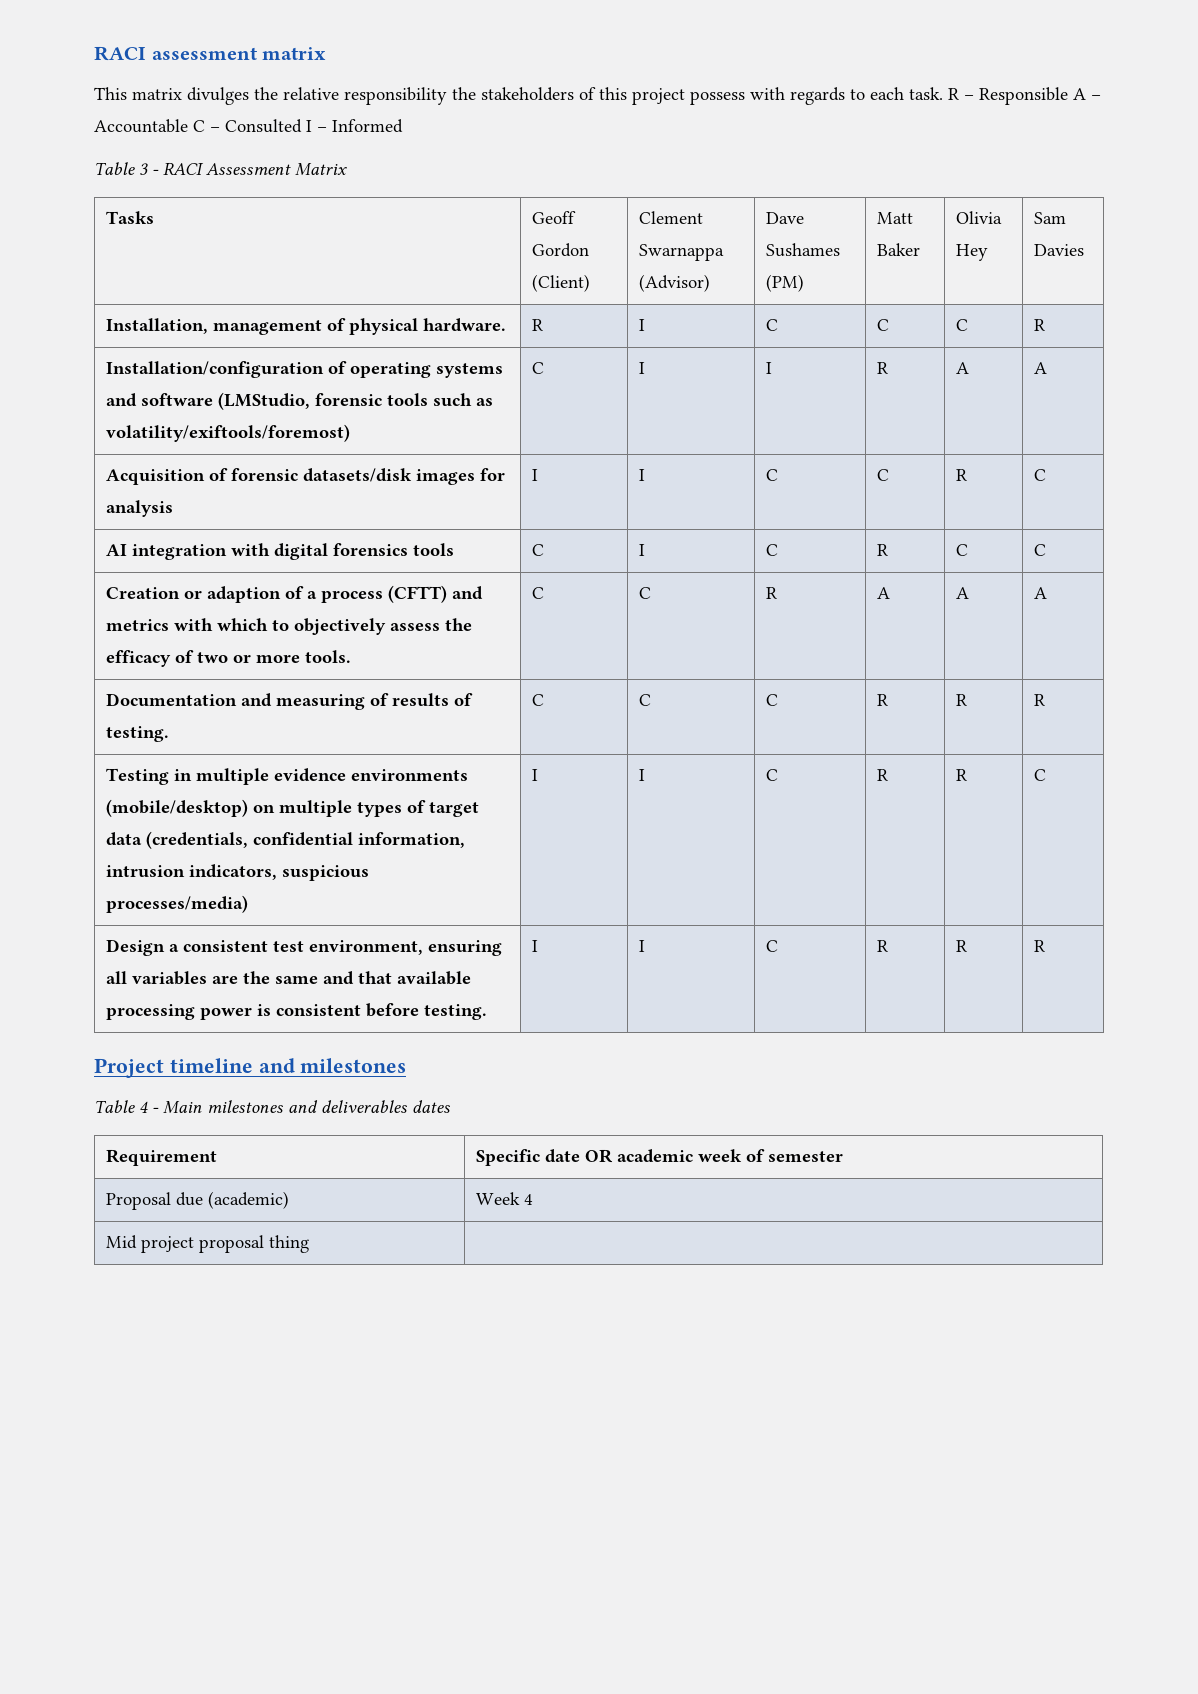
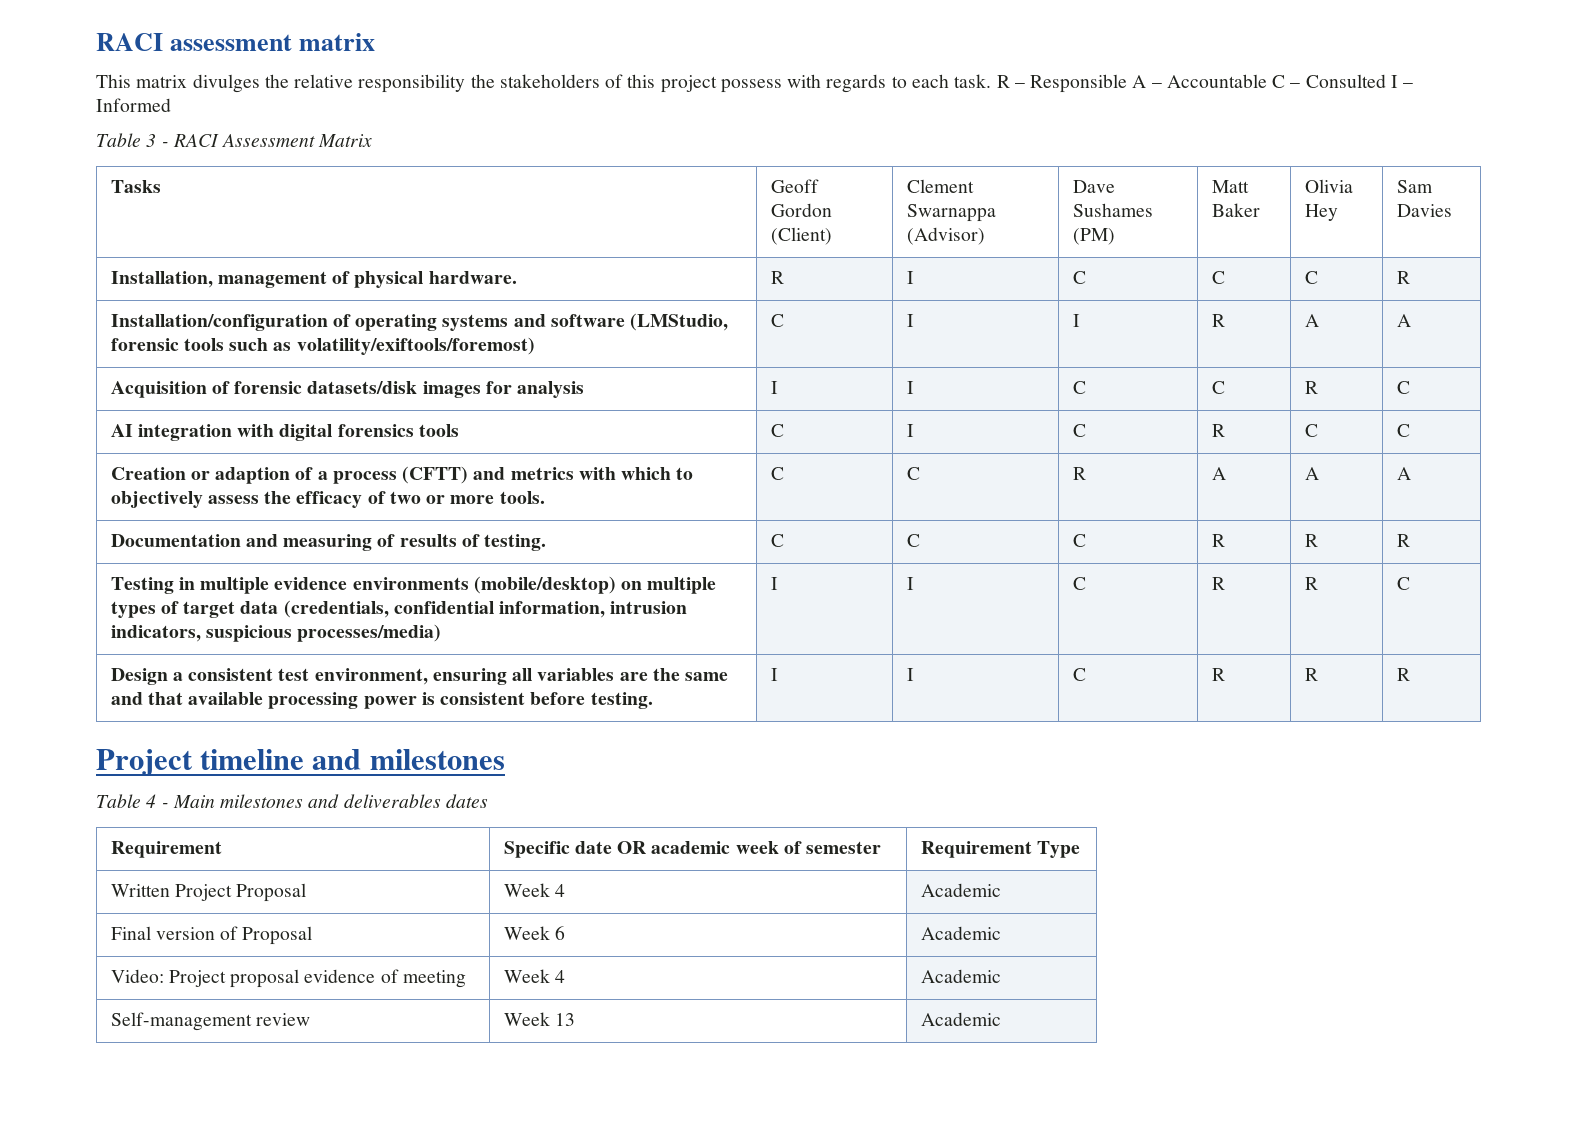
[106,1191,290,1210] [476,1192,534,1205] [106,1235,310,1253] // Proposal due (academic) | Week 4 // Mid project proposal thing | -> [920,841,1080,858] [110,883,307,902] [503,883,565,897] [920,883,1001,897] [110,926,313,945] [503,926,565,940] [920,926,1001,940] [110,969,466,988] [503,969,565,983] [920,969,1001,983] [110,1012,310,1031] [503,1012,575,1026] [920,1012,1001,1026] | Requirement Type // Written Project Proposal | Week 4 | Academic // Final version of Proposal | Week 6 | Academic // Video: Project proposal evidence of meeting | Week 4 | Academic // Self-management review | Week 13 | Academic

